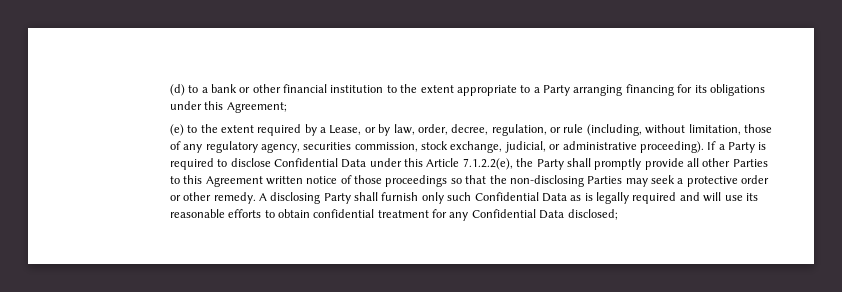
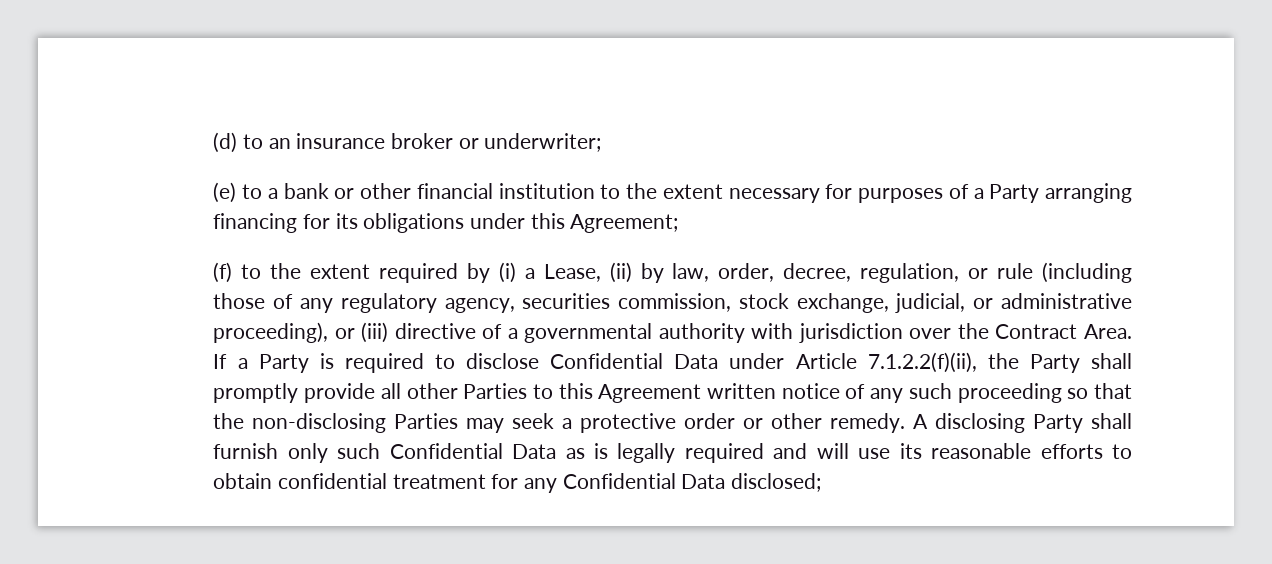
(199, 89) none -> [268,133,602,152] [213,182,263,203] an insurance broker or underwriter; // (e) to
[456,85,531,96] appropriate to -> [728,184,969,203] necessary for purposes of
[169,124,184,136] (e) -> [213,262,233,283] (f)
(317, 130) none -> [498,262,516,283] (i)
[364,127,376,133] or -> [609,262,632,283] (ii)
[586,124,741,136] (including, without limitation, -> [1042,262,1133,283] (including
[639,141,704,153] proceeding). -> [213,322,1132,343] proceeding), or (iii) directive of a governmental authority with jurisdiction over the Contract Area.
[404,158,513,170] this Article 7.1.2.2(e), -> [795,352,977,373] Article 7.1.2.2(f)(ii),
[354,175,448,187] those proceedings -> [870,383,1062,403] any such proceeding

